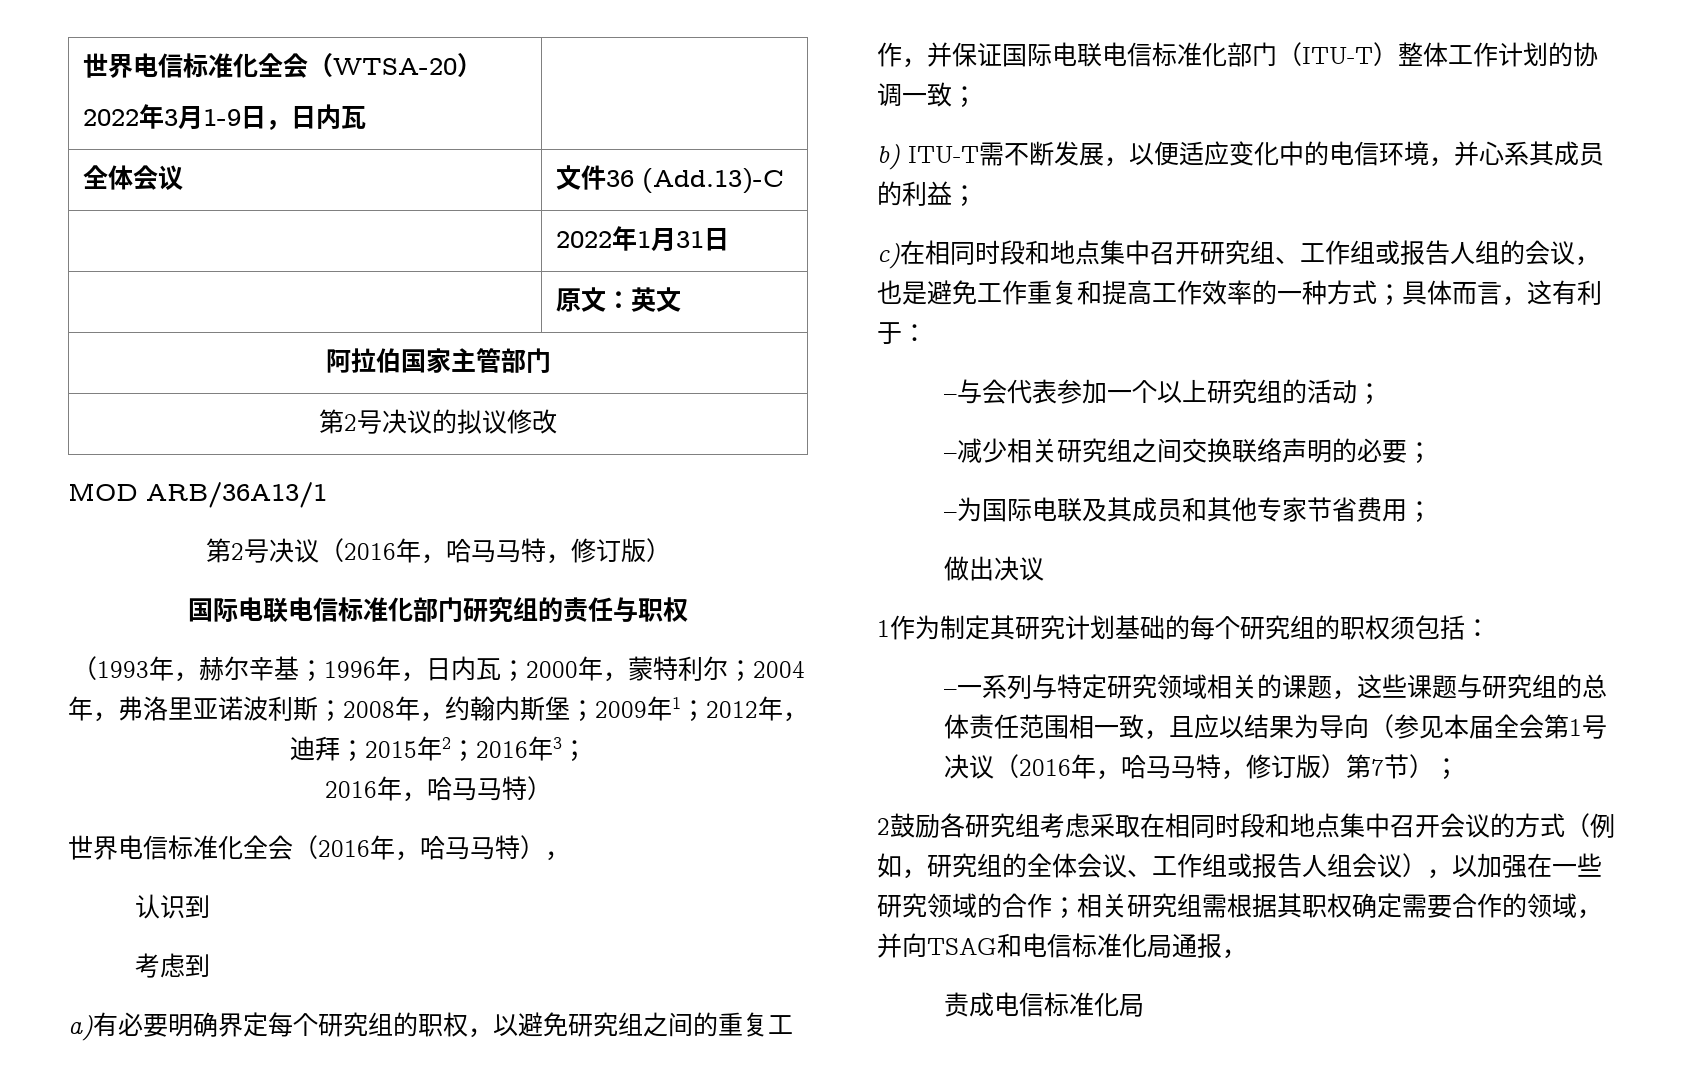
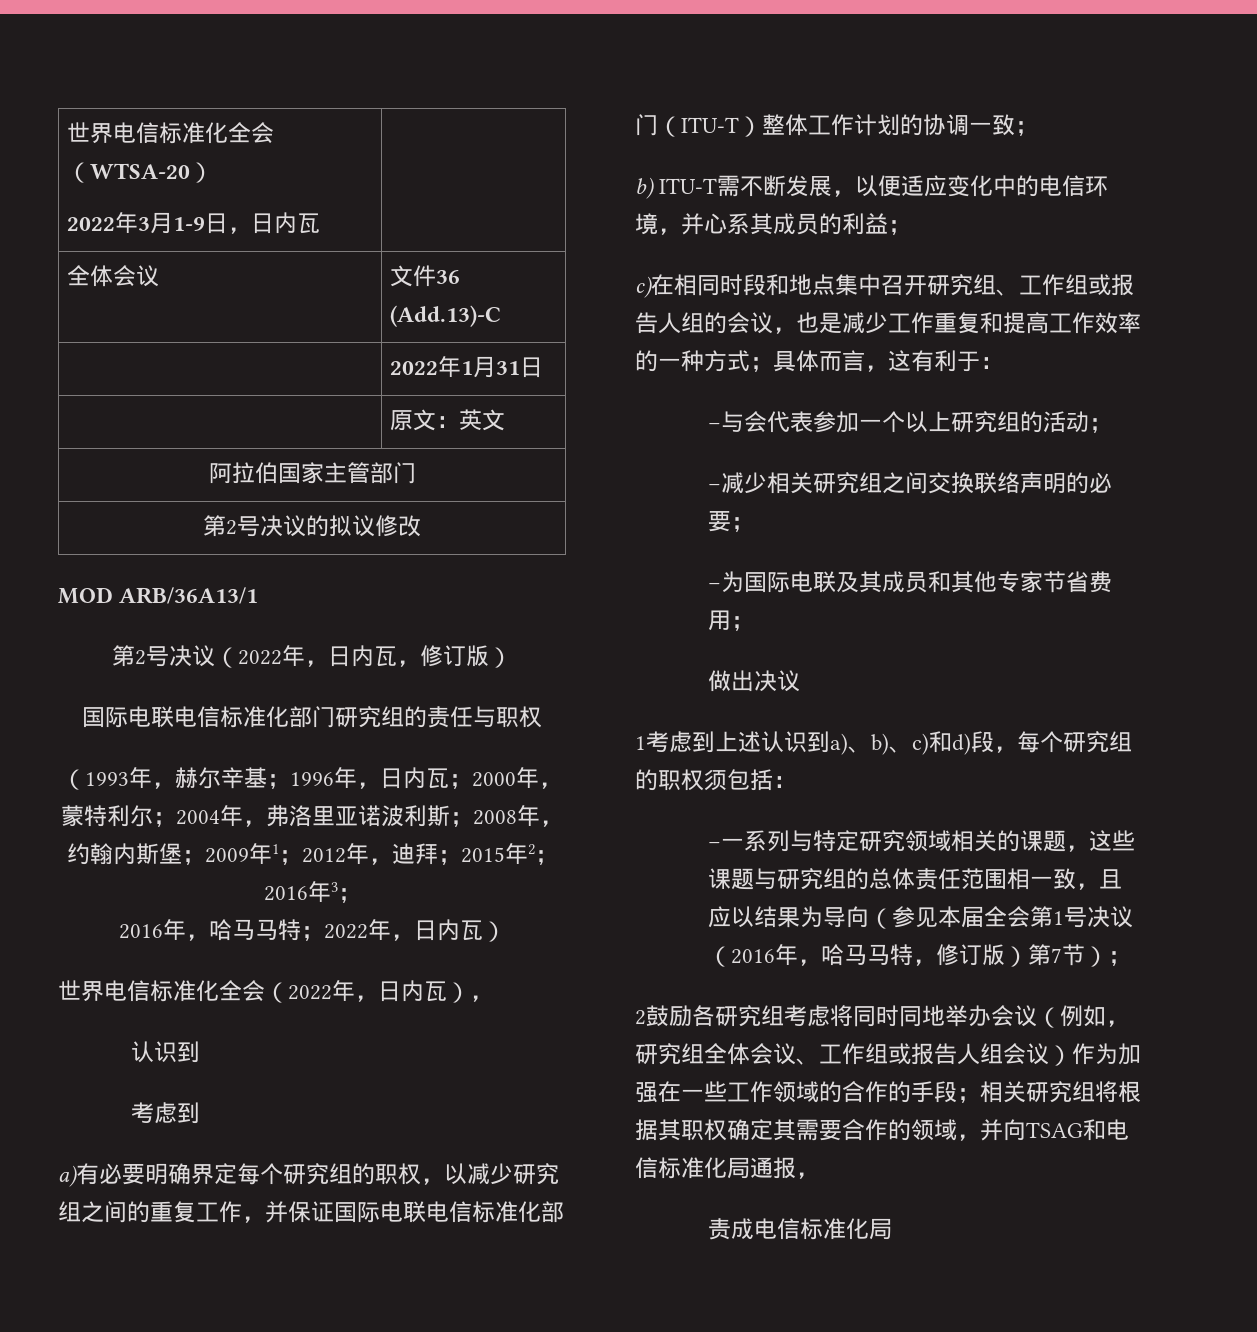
[343,538,546,564] 2016年，哈马马特 -> [238,645,397,667] 2022年，日内瓦
(527, 788) none -> [300,919,483,941] ；2022年，日内瓦
[318,835,520,861] 2016年，哈马马特 -> [288,980,447,1002] 2022年，日内瓦
[518,1012,568,1037] 避免 -> [467,1163,513,1185] 减少
[927,280,977,305] 避免 -> [842,312,888,334] 减少
[890,615,1190,640] 作为制定其研究计划基础的 -> [646,731,1017,755] 考虑到上述认识到a)、b)、c)和d)段，
[1090,813,1565,838] 采取在相同时段和地点集中召开会议的方式 -> [830,1005,1037,1027] 将同时同地举办会议
[1002,853,1027,878] 的 -> (704, 1053) none
[1427,855,1477,879] ，以 -> [1072,1043,1118,1065] 作为
[877,893,927,918] 研究 -> [727,1081,773,1103] 工作
(1052, 905) none -> [888,1081,957,1103] 的手段
[1202,894,1227,918] 需 -> [1095,1081,1118,1103] 将
(1402, 905) none -> [773,1119,796,1141] 其

